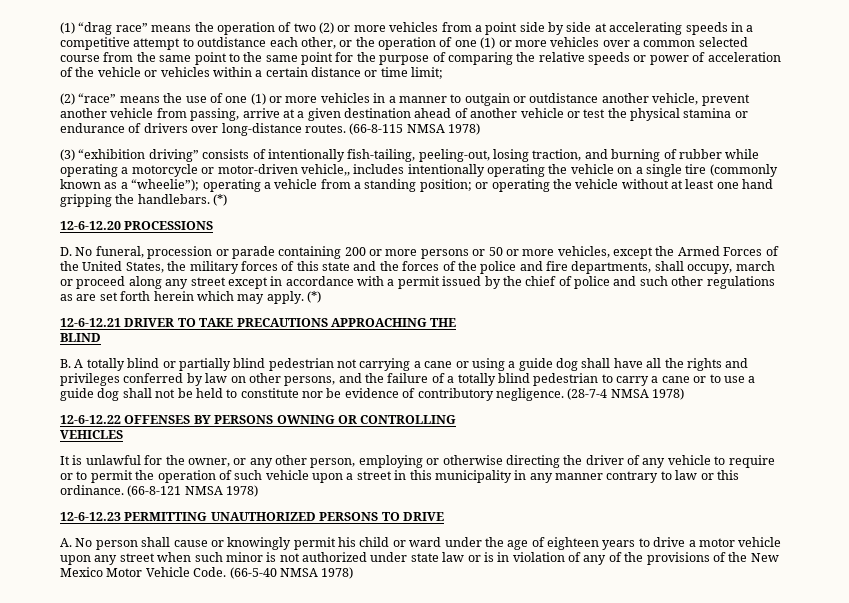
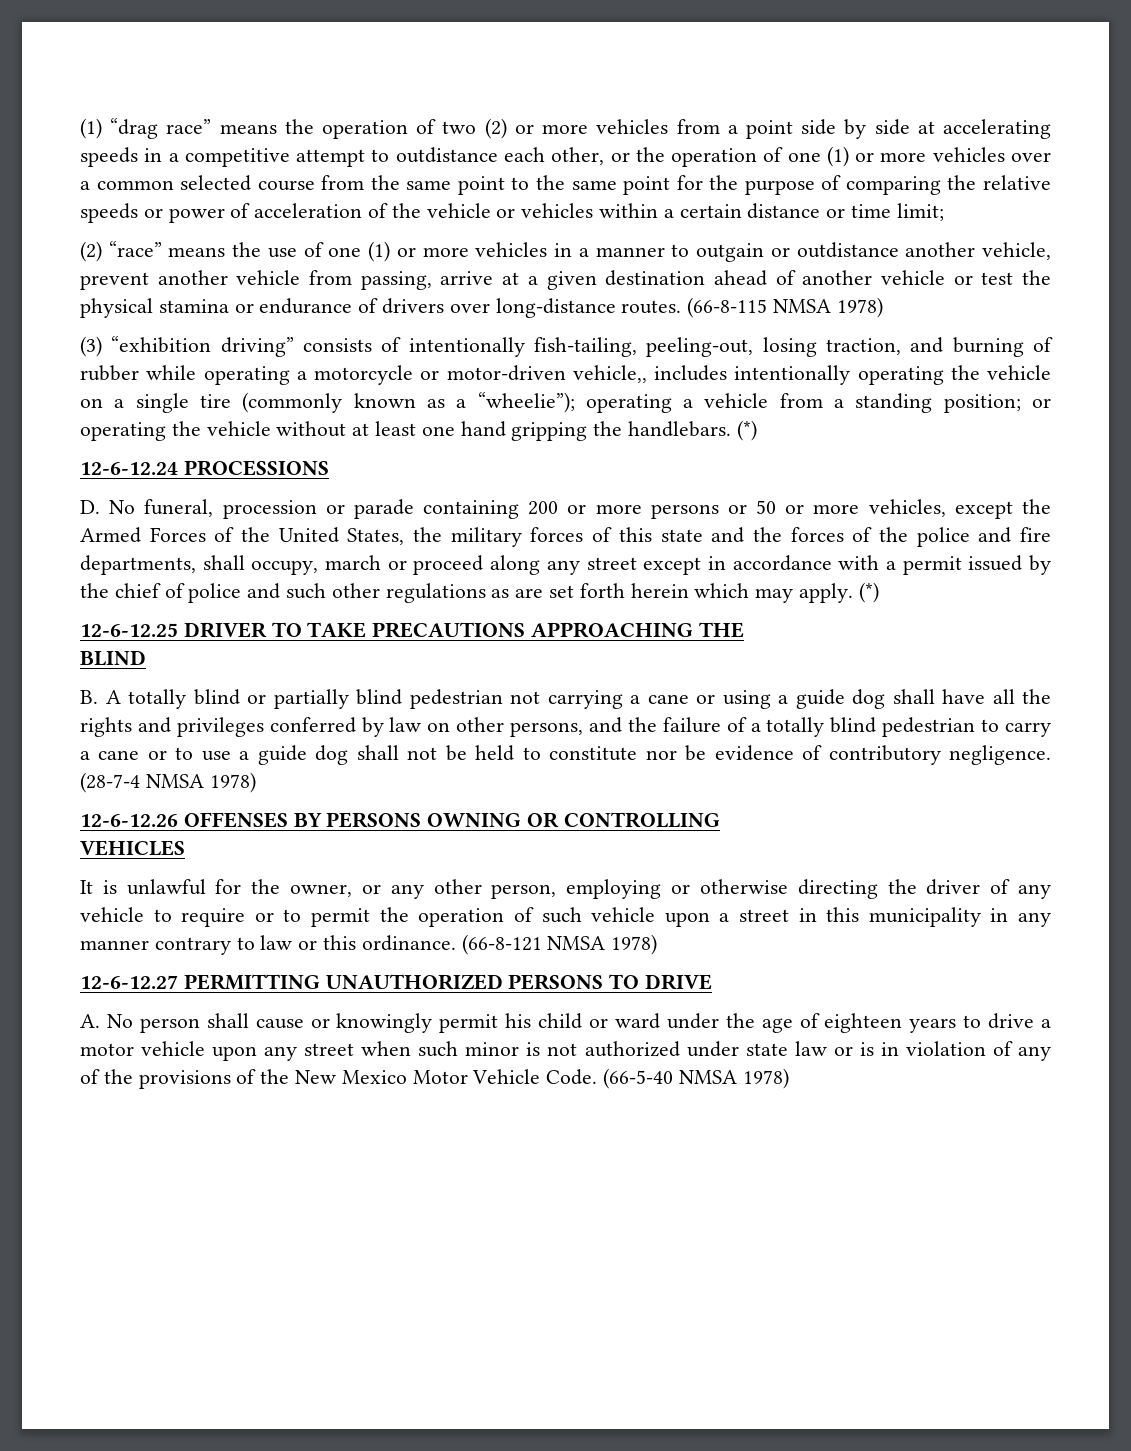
[60,221,121,230] 12-6-12.20 -> [80,462,178,475] 12-6-12.24
[60,318,121,327] 12-6-12.21 -> [80,623,178,637] 12-6-12.25
[60,415,121,424] 12-6-12.22 -> [80,814,178,827] 12-6-12.26
[60,512,121,521] 12-6-12.23 -> [80,975,178,989] 12-6-12.27

